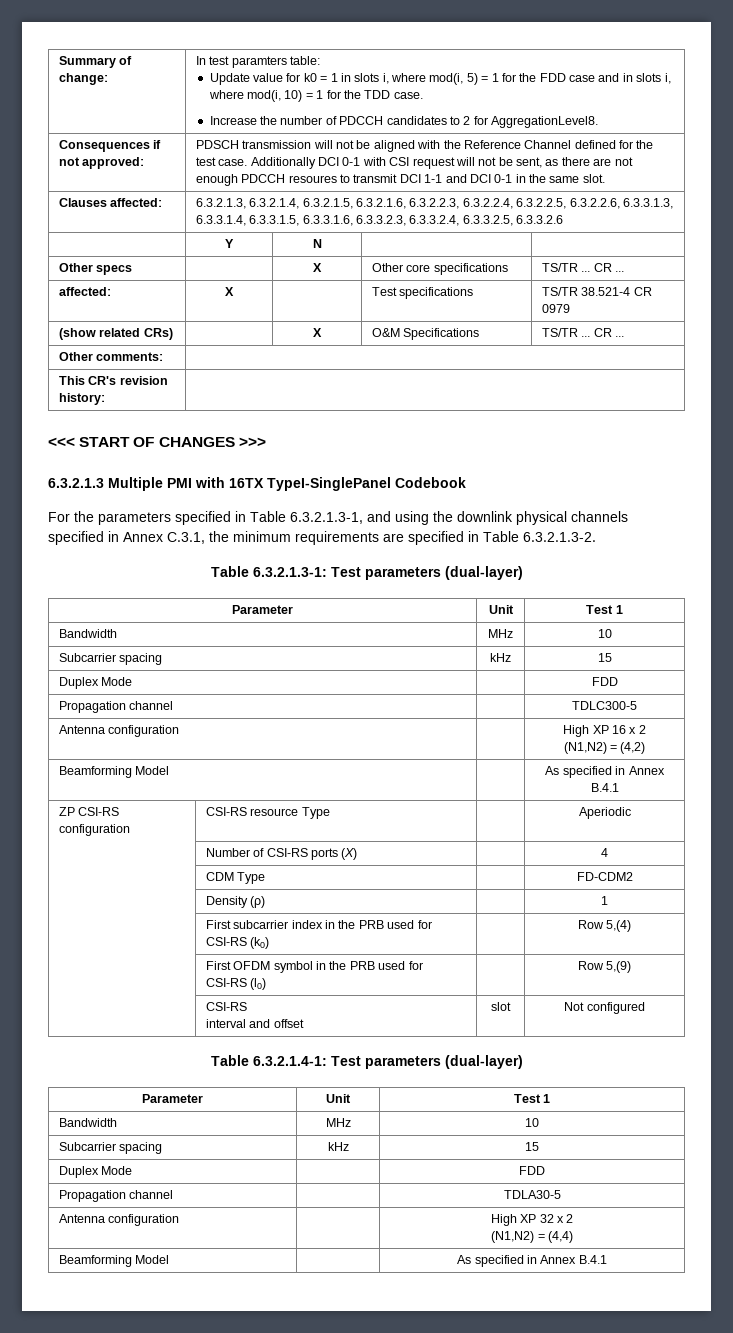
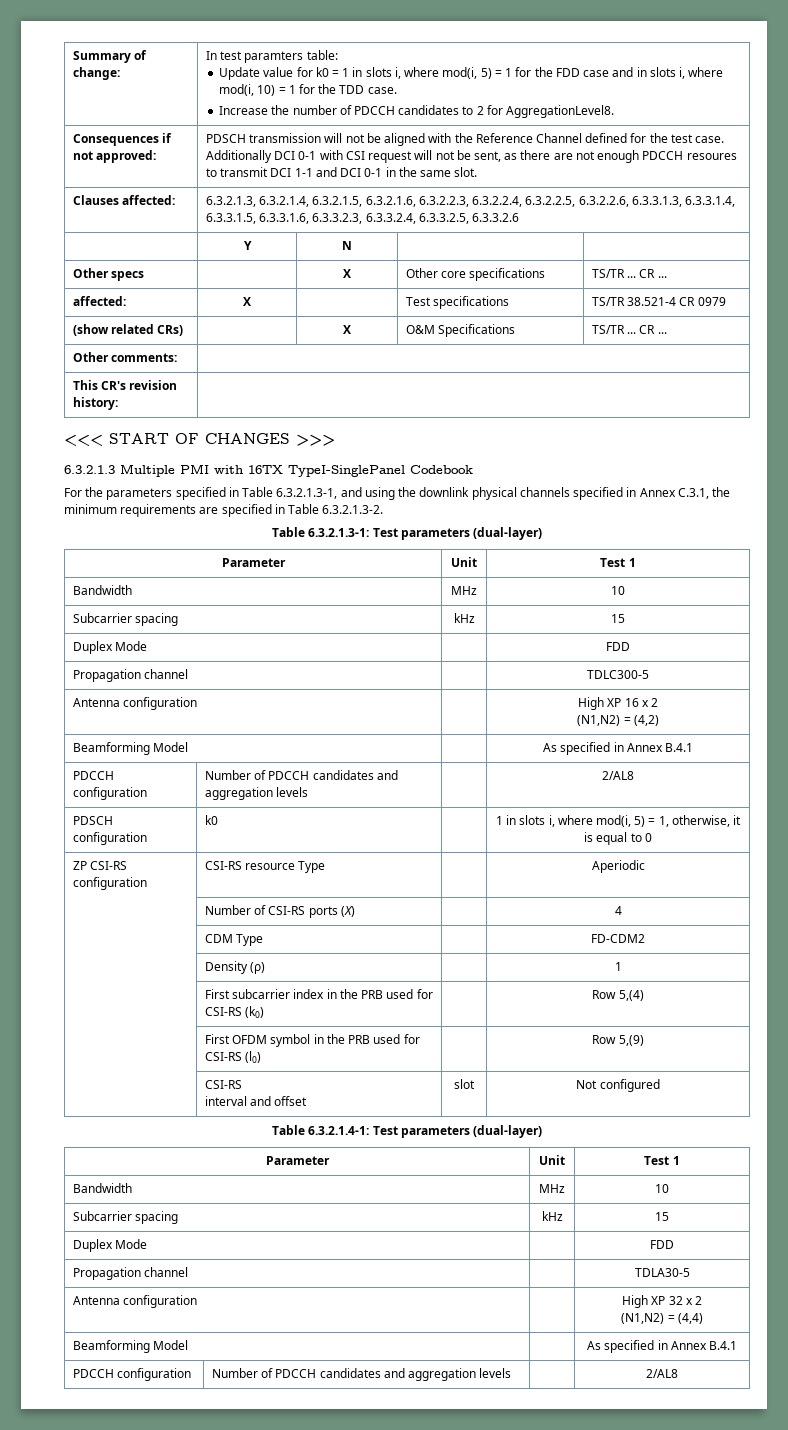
(619, 787) none -> [72,771,114,780] [72,787,147,800] [204,770,398,780] [204,787,309,800] [602,771,634,780] [72,816,113,825] [72,832,147,845] [204,815,218,825] [495,815,742,827] [584,832,652,845] // PDCCH configuration | Number of PDCCH candidates and aggregation levels | | 2/AL8 // PDSCH configuration | k0 | | 1 in slots i, where mod(i, 5) = 1, otherwise, it is equal to 0
(607, 1259) none -> [72,1368,192,1381] [211,1368,512,1381] [646,1369,678,1378] // PDCCH configuration | Number of PDCCH candidates and aggregation levels | | 2/AL8

